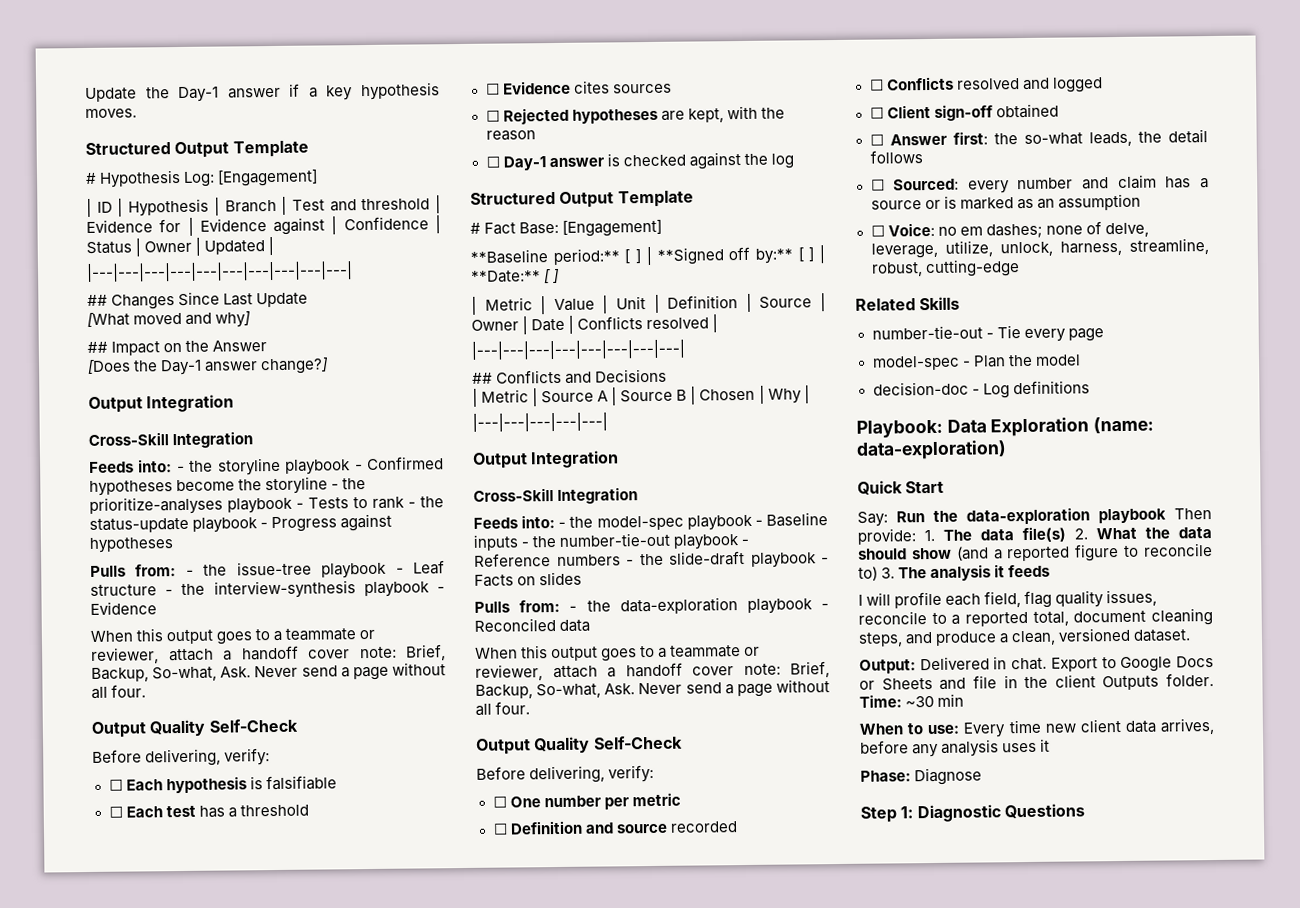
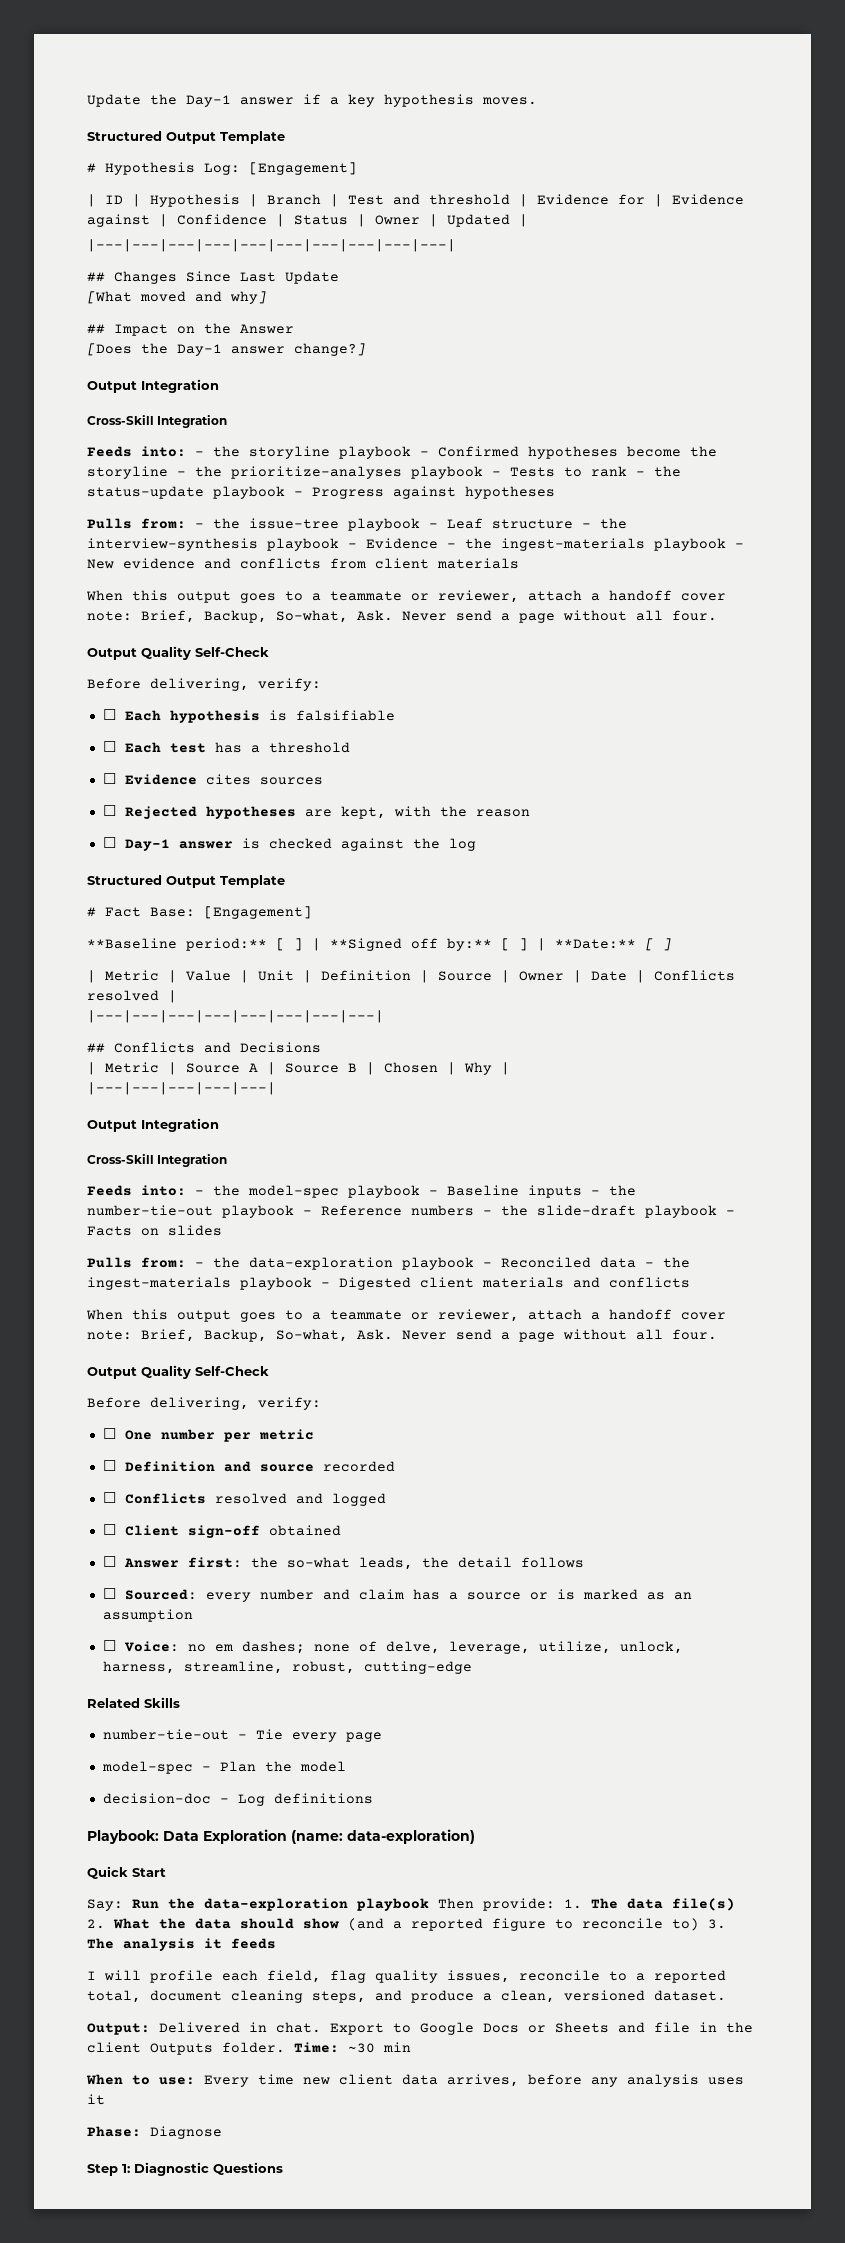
(157, 608) none -> [447,538,744,551] [87,558,519,569] - the ingest-materials playbook - New evidence and conflicts from client materials
(591, 625) none -> [645,1257,690,1268] [87,1277,690,1290] - the ingest-materials playbook - Digested client materials and conflicts

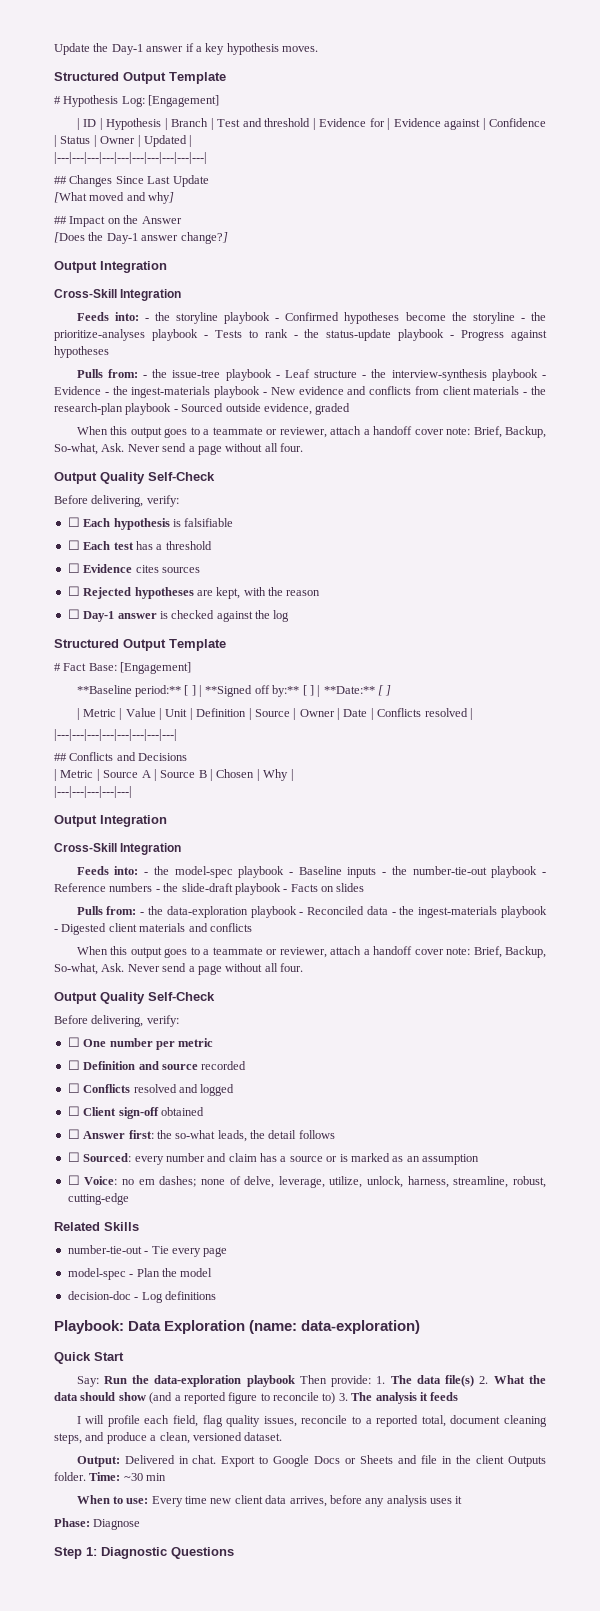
(519, 563) none -> [523,386,546,395] [54,403,351,415] - the research-plan playbook - Sourced outside evidence, graded

